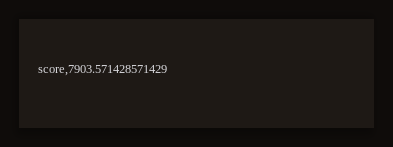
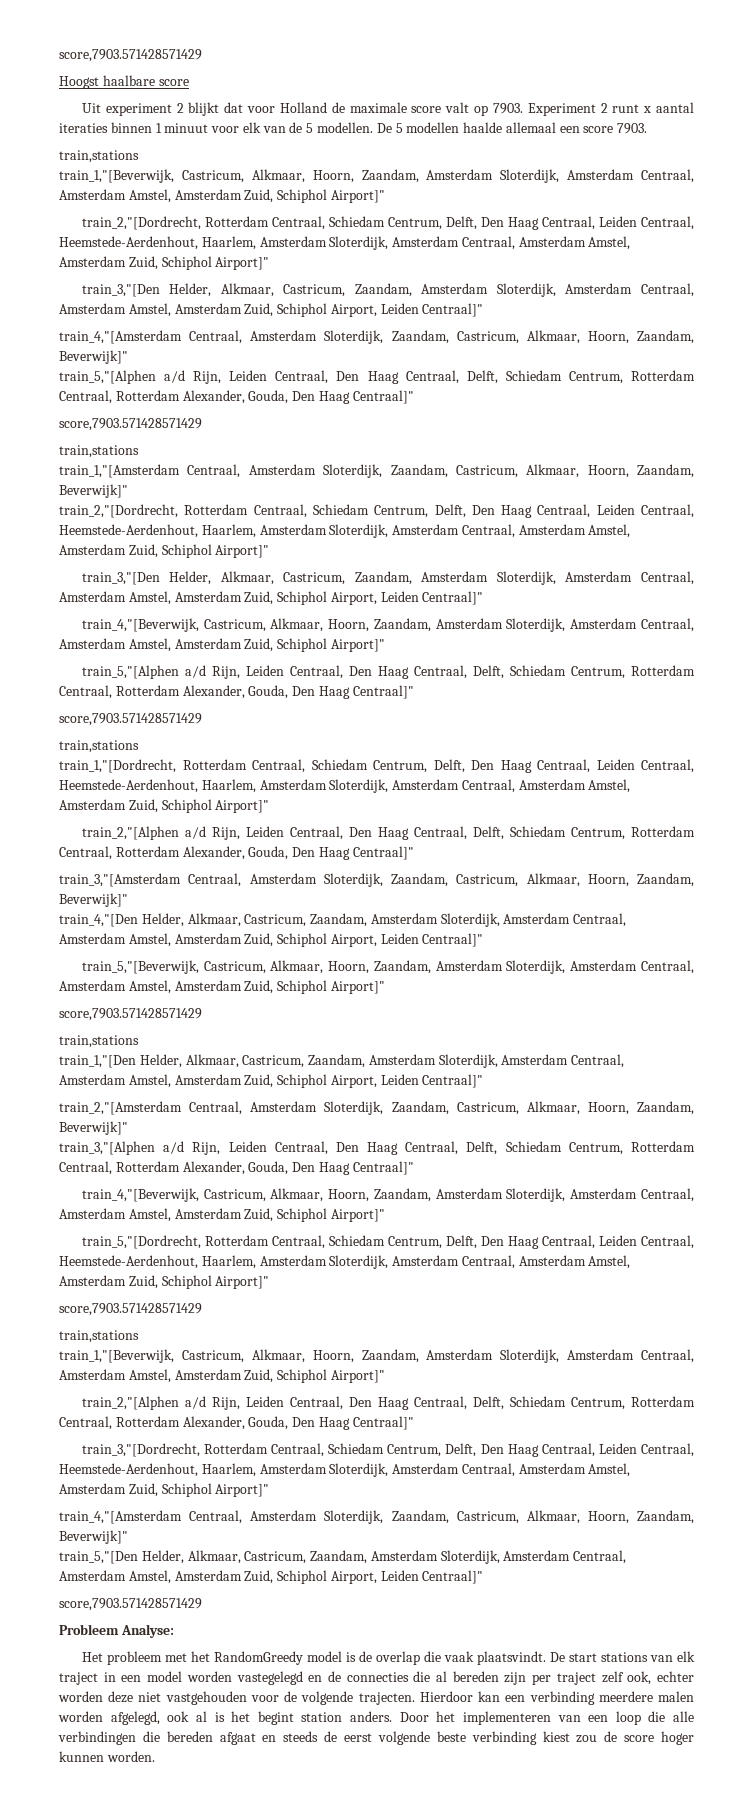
[38,65,167,76] score,7903.571428571429 -> [59,49,202,62] [59,75,189,89] [81,102,694,116] [59,122,648,134] [59,150,139,163] [59,169,694,183] [59,189,385,203] [81,216,694,230] [59,236,631,250] [59,256,270,270] [81,283,694,297] [59,303,484,317] [59,330,694,344] [59,350,128,364] [59,370,695,384] [59,390,414,404] [59,418,202,431] [59,445,139,458] [59,464,694,478] [59,484,128,498] [59,504,694,518] [59,524,631,538] [59,544,270,558] [81,571,694,585] [59,591,484,605] [81,618,694,632] [59,638,385,652] [81,665,695,679] [59,685,414,699] [59,713,202,726] [59,740,139,753] [59,759,694,773] [59,779,631,793] [59,799,270,813] [81,826,695,840] [59,846,414,860] [59,873,694,887] [59,893,128,907] [59,913,627,927] [59,933,484,947] [81,960,694,974] [59,980,385,994] [59,1008,202,1021] [59,1035,139,1048] [59,1054,625,1068] [59,1074,484,1088] [59,1101,694,1115] [59,1121,128,1135] [59,1141,695,1155] [59,1161,414,1175] [81,1188,694,1202] [59,1208,385,1222] [81,1235,694,1249] [59,1255,631,1269] [59,1275,270,1289] [59,1303,202,1316] [59,1330,139,1343] [59,1349,694,1363] [59,1369,385,1383] [81,1396,695,1410] [59,1416,414,1430] [81,1443,695,1457] [59,1463,631,1477] [59,1483,270,1497] [59,1510,694,1524] [59,1530,128,1544] [59,1550,627,1564] [59,1570,484,1584] [59,1598,202,1611] [59,1624,174,1638] [81,1651,695,1665] [59,1671,694,1685] [58,1691,694,1705] [58,1711,694,1725] [58,1731,695,1745] [59,1751,155,1762] score,7903.571428571429 // Hoogst haalbare score // Uit experiment 2 blijkt dat voor Holland de maximale score valt op 7903. Experiment 2 runt x aantal iteraties binnen 1 minuut voor elk van de 5 modellen. De 5 modellen haalde allemaal een score 7903. // train,stations // train_1,"[Beverwijk, Castricum, Alkmaar, Hoorn, Zaandam, Amsterdam Sloterdijk, Amsterdam Centraal, Amsterdam Amstel, Amsterdam Zuid, Schiphol Airport]" // train_2,"[Dordrecht, Rotterdam Centraal, Schiedam Centrum, Delft, Den Haag Centraal, Leiden Centraal, Heemstede-Aerdenhout, Haarlem, Amsterdam Sloterdijk, Amsterdam Centraal, Amsterdam Amstel, Amsterdam Zuid, Schiphol Airport]" // train_3,"[Den Helder, Alkmaar, Castricum, Zaandam, Amsterdam Sloterdijk, Amsterdam Centraal, Amsterdam Amstel, Amsterdam Zuid, Schiphol Airport, Leiden Centraal]" // train_4,"[Amsterdam Centraal, Amsterdam Sloterdijk, Zaandam, Castricum, Alkmaar, Hoorn, Zaandam, Beverwijk]" // train_5,"[Alphen a/d Rijn, Leiden Centraal, Den Haag Centraal, Delft, Schiedam Centrum, Rotterdam Centraal, Rotterdam Alexander, Gouda, Den Haag Centraal]" // score,7903.571428571429 // train,stations // train_1,"[Amsterdam Centraal, Amsterdam Sloterdijk, Zaandam, Castricum, Alkmaar, Hoorn, Zaandam, Beverwijk]" // train_2,"[Dordrecht, Rotterdam Centraal, Schiedam Centrum, Delft, Den Haag Centraal, Leiden Centraal, Heemstede-Aerdenhout, Haarlem, Amsterdam Sloterdijk, Amsterdam Centraal, Amsterdam Amstel, Amsterdam Zuid, Schiphol Airport]" // train_3,"[Den Helder, Alkmaar, Castricum, Zaandam, Amsterdam Sloterdijk, Amsterdam Centraal, Amsterdam Amstel, Amsterdam Zuid, Schiphol Airport, Leiden Centraal]" // train_4,"[Beverwijk, Castricum, Alkmaar, Hoorn, Zaandam, Amsterdam Sloterdijk, Amsterdam Centraal, Amsterdam Amstel, Amsterdam Zuid, Schiphol Airport]" // train_5,"[Alphen a/d Rijn, Leiden Centraal, Den Haag Centraal, Delft, Schiedam Centrum, Rotterdam Centraal, Rotterdam Alexander, Gouda, Den Haag Centraal]" // score,7903.571428571429 // train,stations // train_1,"[Dordrecht, Rotterdam Centraal, Schiedam Centrum, Delft, Den Haag Centraal, Leiden Centraal, Heemstede-Aerdenhout, Haarlem, Amsterdam Sloterdijk, Amsterdam Centraal, Amsterdam Amstel, Amsterdam Zuid, Schiphol Airport]" // train_2,"[Alphen a/d Rijn, Leiden Centraal, Den Haag Centraal, Delft, Schiedam Centrum, Rotterdam Centraal, Rotterdam Alexander, Gouda, Den Haag Centraal]" // train_3,"[Amsterdam Centraal, Amsterdam Sloterdijk, Zaandam, Castricum, Alkmaar, Hoorn, Zaandam, Beverwijk]" // train_4,"[Den Helder, Alkmaar, Castricum, Zaandam, Amsterdam Sloterdijk, Amsterdam Centraal, Amsterdam Amstel, Amsterdam Zuid, Schiphol Airport, Leiden Centraal]" // train_5,"[Beverwijk, Castricum, Alkmaar, Hoorn, Zaandam, Amsterdam Sloterdijk, Amsterdam Centraal, Amsterdam Amstel, Amsterdam Zuid, Schiphol Airport]" // score,7903.571428571429 // train,stations // train_1,"[Den Helder, Alkmaar, Castricum, Zaandam, Amsterdam Sloterdijk, Amsterdam Centraal, Amsterdam Amstel, Amsterdam Zuid, Schiphol Airport, Leiden Centraal]" // train_2,"[Amsterdam Centraal, Amsterdam Sloterdijk, Zaandam, Castricum, Alkmaar, Hoorn, Zaandam, Beverwijk]" // train_3,"[Alphen a/d Rijn, Leiden Centraal, Den Haag Centraal, Delft, Schiedam Centrum, Rotterdam Centraal, Rotterdam Alexander, Gouda, Den Haag Centraal]" // train_4,"[Beverwijk, Castricum, Alkmaar, Hoorn, Zaandam, Amsterdam Sloterdijk, Amsterdam Centraal, Amsterdam Amstel, Amsterdam Zuid, Schiphol Airport]" // train_5,"[Dordrecht, Rotterdam Centraal, Schiedam Centrum, Delft, Den Haag Centraal, Leiden Centraal, Heemstede-Aerdenhout, Haarlem, Amsterdam Sloterdijk, Amsterdam Centraal, Amsterdam Amstel, Amsterdam Zuid, Schiphol Airport]" // score,7903.571428571429 // train,stations // train_1,"[Beverwijk, Castricum, Alkmaar, Hoorn, Zaandam, Amsterdam Sloterdijk, Amsterdam Centraal, Amsterdam Amstel, Amsterdam Zuid, Schiphol Airport]" // train_2,"[Alphen a/d Rijn, Leiden Centraal, Den Haag Centraal, Delft, Schiedam Centrum, Rotterdam Centraal, Rotterdam Alexander, Gouda, Den Haag Centraal]" // train_3,"[Dordrecht, Rotterdam Centraal, Schiedam Centrum, Delft, Den Haag Centraal, Leiden Centraal, Heemstede-Aerdenhout, Haarlem, Amsterdam Sloterdijk, Amsterdam Centraal, Amsterdam Amstel, Amsterdam Zuid, Schiphol Airport]" // train_4,"[Amsterdam Centraal, Amsterdam Sloterdijk, Zaandam, Castricum, Alkmaar, Hoorn, Zaandam, Beverwijk]" // train_5,"[Den Helder, Alkmaar, Castricum, Zaandam, Amsterdam Sloterdijk, Amsterdam Centraal, Amsterdam Amstel, Amsterdam Zuid, Schiphol Airport, Leiden Centraal]" // score,7903.571428571429 // Probleem Analyse: // Het probleem met het RandomGreedy model is de overlap die vaak plaatsvindt. De start stations van elk traject in een model worden vastegelegd en de connecties die al bereden zijn per traject zelf ook, echter worden deze niet vastgehouden voor de volgende trajecten. Hierdoor kan een verbinding meerdere malen worden afgelegd, ook al is het begint station anders. Door het implementeren van een loop die alle verbindingen die bereden afgaat en steeds de eerst volgende beste verbinding kiest zou de score hoger kunnen worden.

